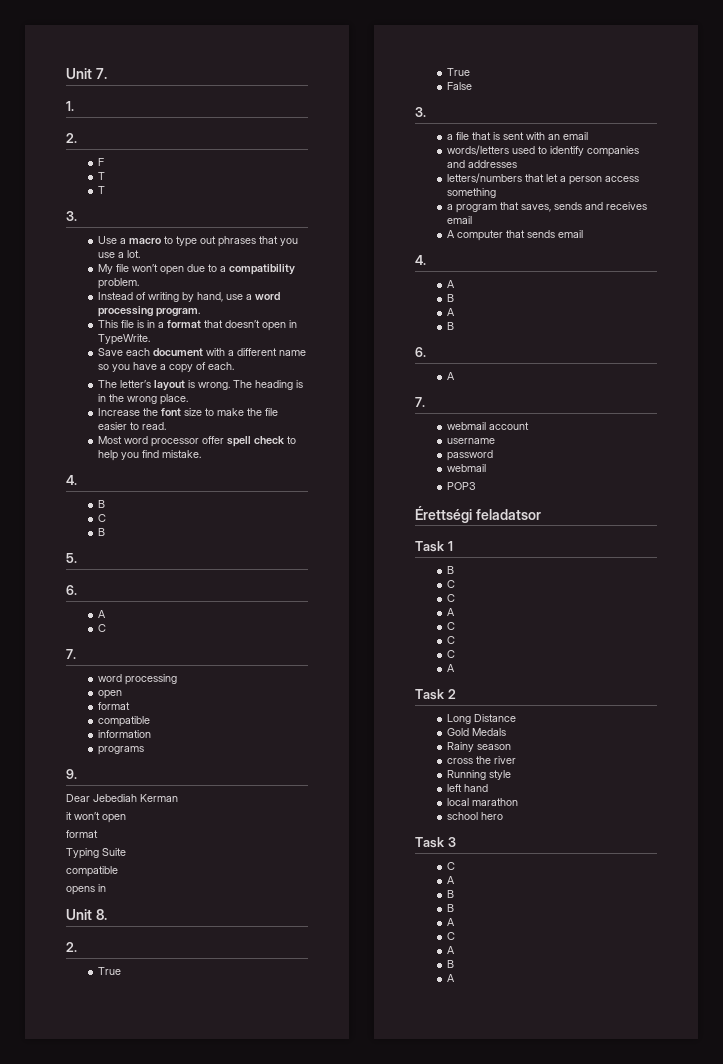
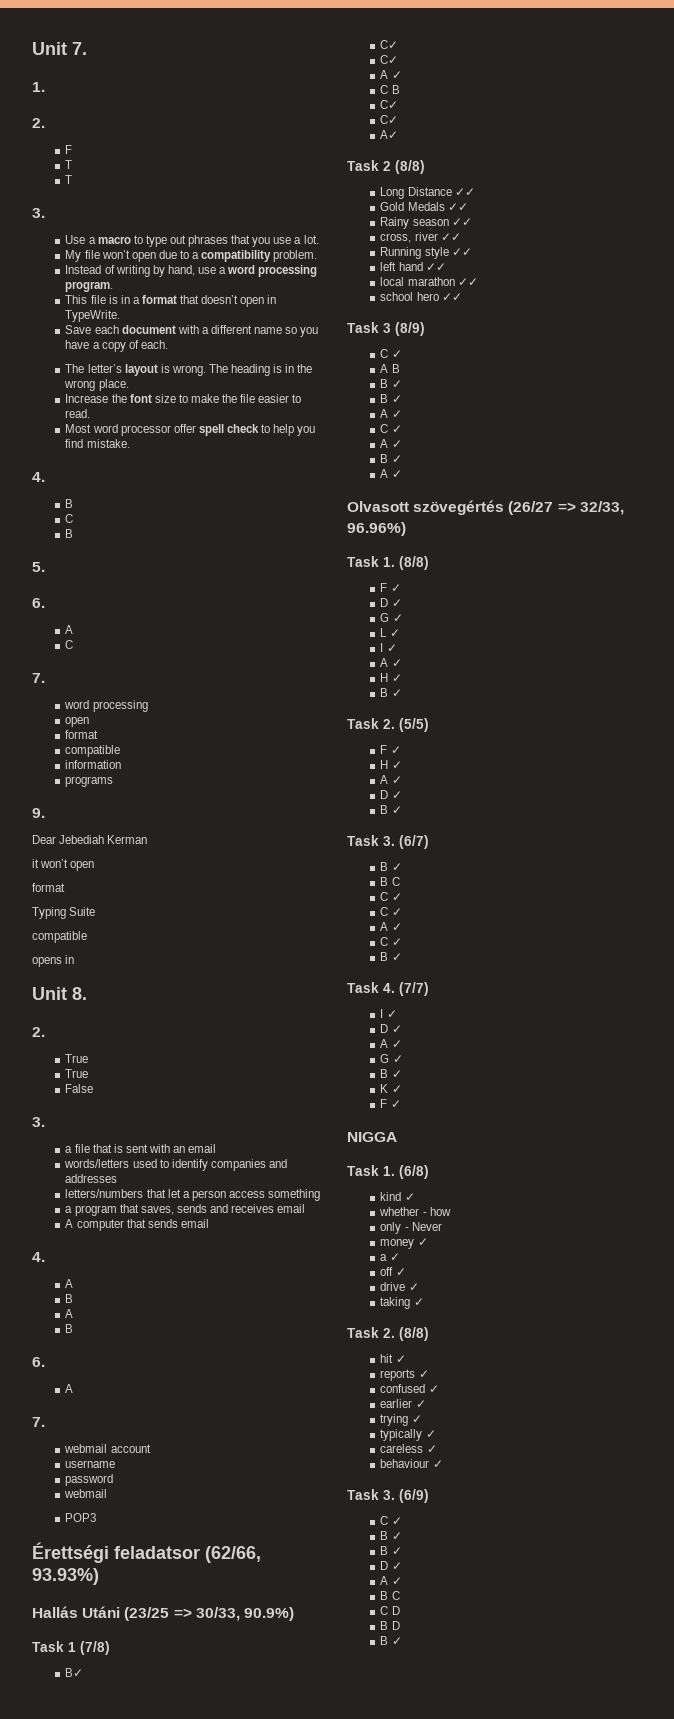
[415,541,453,552] [447,566,455,574] [447,580,456,588] [447,594,456,602] [447,608,456,616] [447,622,456,630] [447,636,456,644] [447,650,456,658] [447,664,456,672] [415,689,456,700] [447,714,517,724] [447,728,507,736] [447,742,512,752] [447,756,517,764] [447,770,512,780] [447,784,489,792] [447,798,519,806] [447,812,504,820] [415,837,456,848] [447,862,456,870] [447,876,456,884] [447,890,455,898] [447,904,455,912] [447,918,456,926] [447,932,456,940] [447,946,456,954] [447,960,455,968] [447,974,456,982] // Task 1 // B // C // C // A // C // C // C // A // Task 2 // Long Distance // Gold Medals // Rainy season // cross the river // Running style // left hand // local marathon // school hero // Task 3 // C // A // B // B // A // C // A // B // A -> [205,1546,261,1563] [32,1568,99,1585] [32,1606,294,1621] [32,1641,110,1655] [65,1668,84,1677] [380,40,399,49] [380,55,399,64] [380,70,402,79] [380,85,400,94] [380,100,399,109] [380,115,399,124] [380,130,399,139] [347,160,425,174] [380,187,475,199] [380,202,468,211] [380,217,472,229] [380,232,461,243] [380,247,472,259] [380,262,446,271] [380,277,478,286] [380,292,462,301] [347,322,425,336] [380,349,402,358] [380,364,400,373] [380,379,402,388] [380,394,402,403] [380,409,402,418] [380,424,402,433] [380,439,402,448] [380,454,402,463] [380,469,402,478] [347,500,624,515] [347,522,406,536] [347,556,429,570] [380,583,401,592] [380,598,402,607] [380,613,403,622] [380,628,400,637] [380,643,397,652] [380,658,402,667] [380,673,402,682] [380,688,402,697] [347,718,429,732] [380,745,401,754] [380,760,402,769] [380,775,402,784] [380,790,402,799] [380,805,402,814] [347,835,429,849] [380,862,402,871] [380,877,400,886] [380,892,402,901] [380,907,402,916] [380,922,402,931] [380,937,402,946] [380,952,402,961] [347,982,429,996] [380,1009,397,1018] [380,1024,402,1033] [380,1039,402,1048] [380,1054,403,1063] [380,1069,402,1078] [380,1084,402,1093] [380,1099,401,1108] [347,1132,397,1142] [347,1165,429,1179] [380,1192,415,1201] [379,1207,451,1216] [380,1222,442,1234] [380,1238,428,1249] [380,1253,400,1261] [380,1267,406,1276] [380,1282,419,1291] [380,1297,424,1309] [347,1327,429,1341] [380,1354,406,1363] [380,1369,429,1381] [380,1384,439,1393] [380,1399,426,1408] [380,1414,422,1426] [380,1429,436,1441] [380,1444,437,1453] [380,1459,443,1468] [347,1489,429,1503] [380,1516,402,1525] [380,1531,402,1540] [380,1546,402,1555] [380,1561,402,1570] [380,1576,402,1585] [380,1591,400,1600] [380,1606,400,1615] [380,1621,400,1630] [380,1636,402,1645] (62/66, 93.93%) // Hallás Utáni (23/25 => 30/33, 90.9%) // Task 1 (7/8) // B✓ // C✓ // C✓ // A ✓ // C B // C✓ // C✓ // A✓ // Task 2 (8/8) // Long Distance ✓✓ // Gold Medals ✓✓ // Rainy season ✓✓ // cross, river ✓✓ // Running style ✓✓ // left hand ✓✓ // local marathon ✓✓ // school hero ✓✓ // Task 3 (8/9) // C ✓ // A B // B ✓ // B ✓ // A ✓ // C ✓ // A ✓ // B ✓ // A ✓ // Olvasott szövegértés (26/27 => 32/33, 96.96%) // Task 1. (8/8) // F ✓ // D ✓ // G ✓ // L ✓ // I ✓ // A ✓ // H ✓ // B ✓ // Task 2. (5/5) // F ✓ // H ✓ // A ✓ // D ✓ // B ✓ // Task 3. (6/7) // B ✓ // B C // C ✓ // C ✓ // A ✓ // C ✓ // B ✓ // Task 4. (7/7) // I ✓ // D ✓ // A ✓ // G ✓ // B ✓ // K ✓ // F ✓ // NIGGA // Task 1. (6/8) // kind ✓ // whether - how // only - Never // money ✓ // a ✓ // off ✓ // drive ✓ // taking ✓ // Task 2. (8/8) // hit ✓ // reports ✓ // confused ✓ // earlier ✓ // trying ✓ // typically ✓ // careless ✓ // behaviour ✓ // Task 3. (6/9) // C ✓ // B ✓ // B ✓ // D ✓ // A ✓ // B C // C D // B D // B ✓

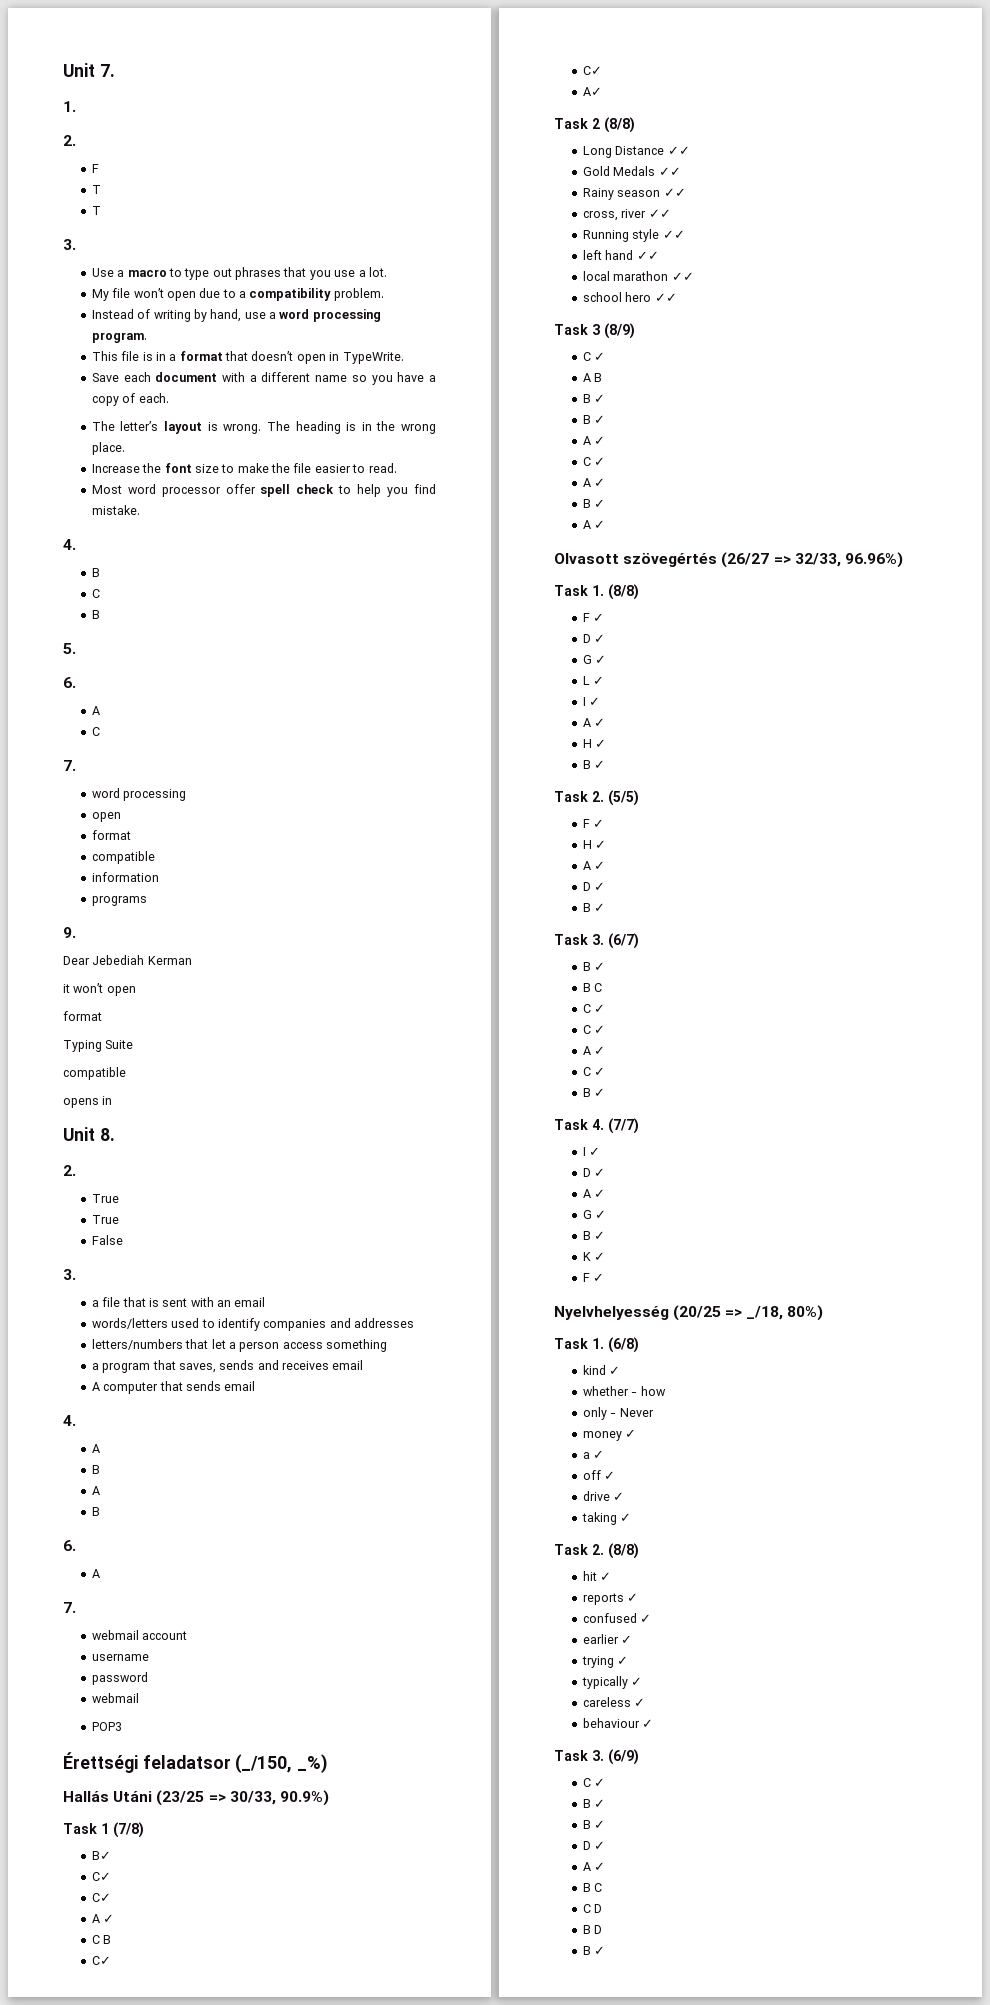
[205,1546,261,1563] [32,1568,99,1585] (62/66, 93.93%) -> [235,1754,329,1773] (_/150, _%)
[347,1132,397,1142] NIGGA -> [554,1305,823,1321] Nyelvhelyesség (20/25 => _/18, 80%)

